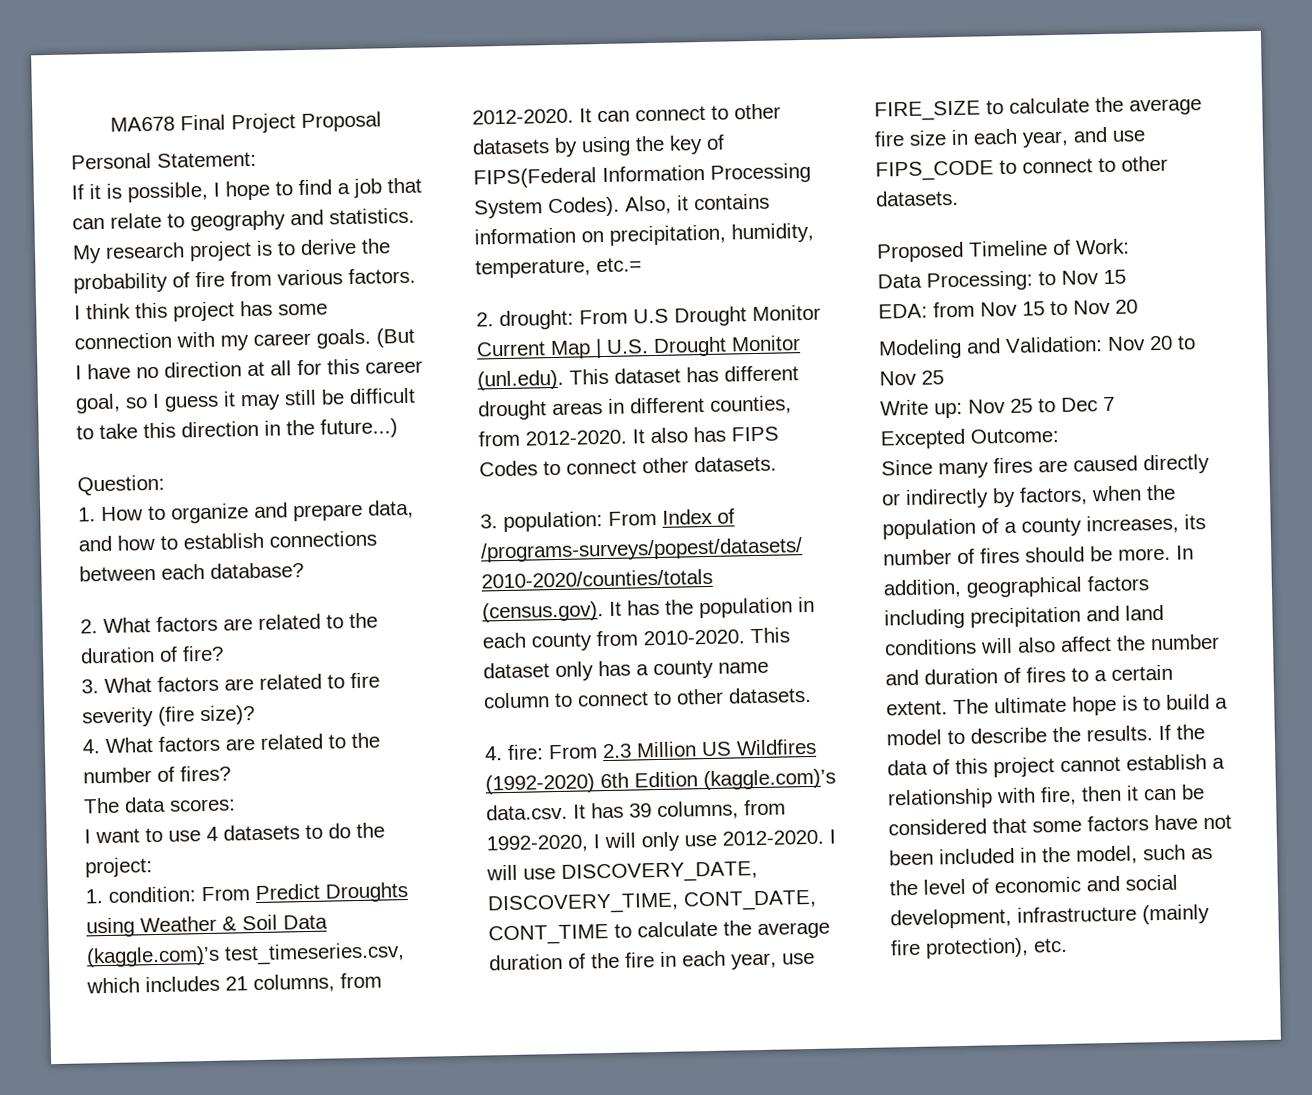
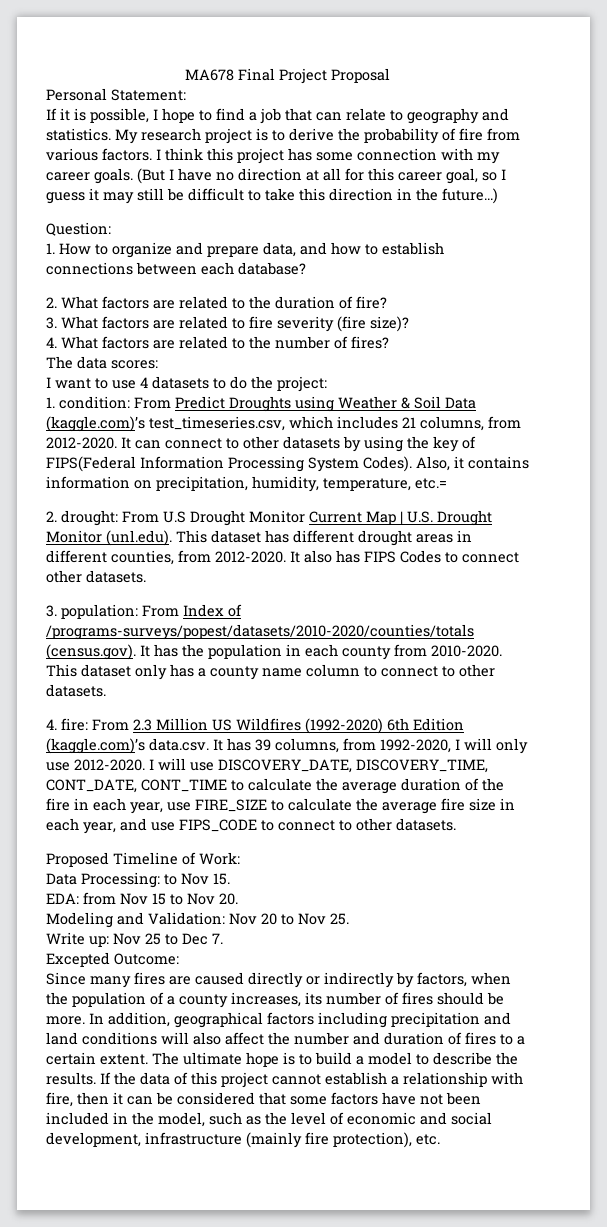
[1103,269,1126,285] 15 -> [213,873,230,885] 15.
[1115,299,1138,314] 20 -> [219,893,238,905] 20.
[921,370,944,385] 25 -> [330,913,349,925] 25.
[1103,396,1115,412] 7 -> [212,933,223,944] 7.

